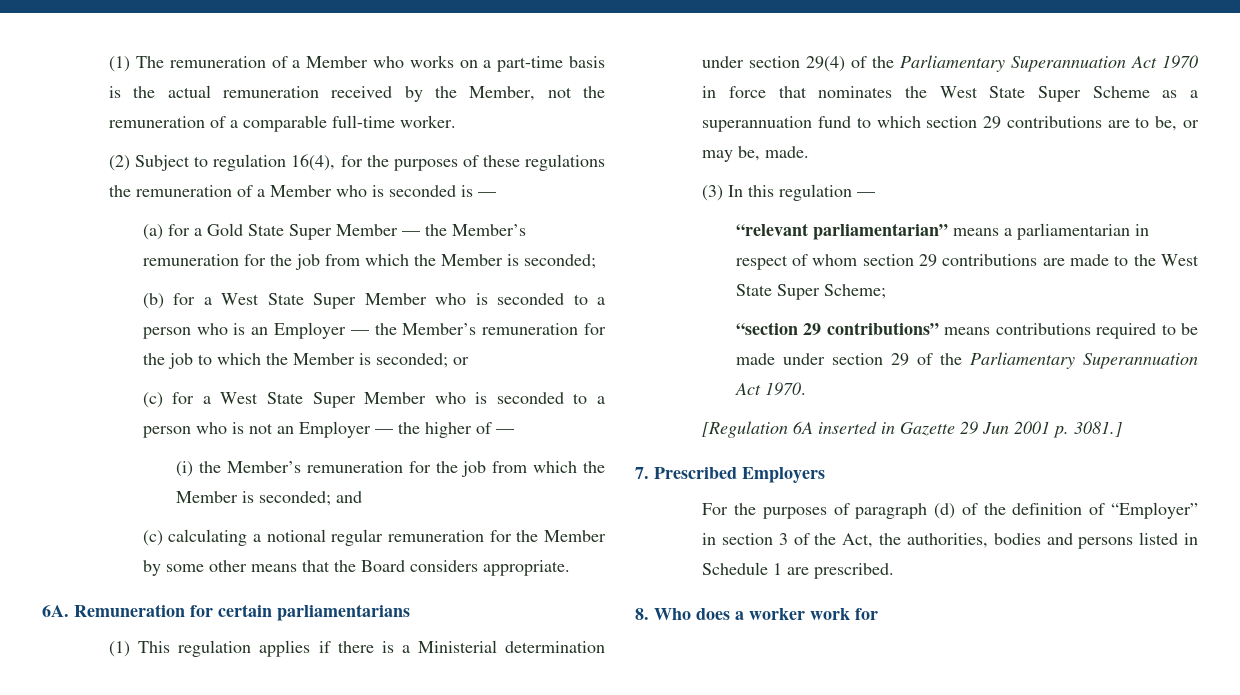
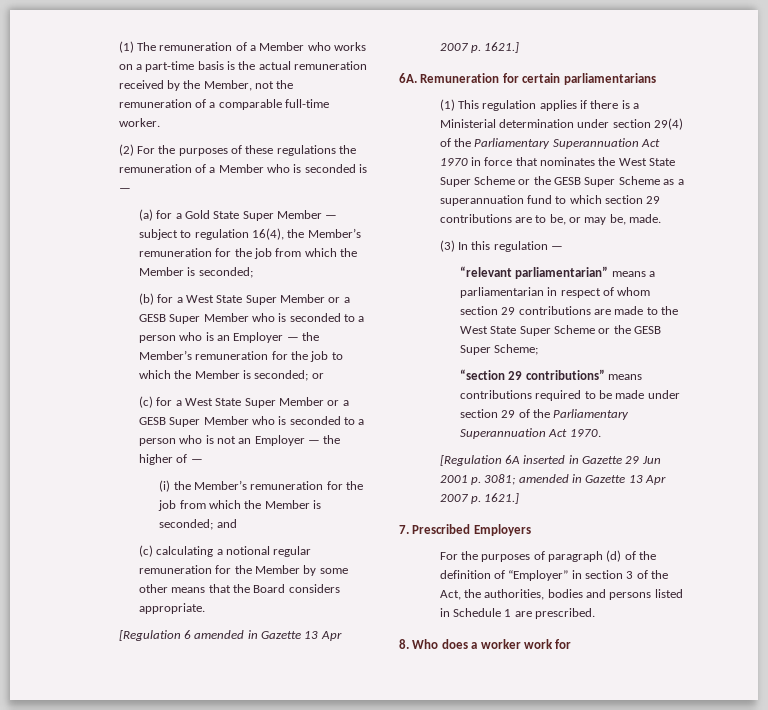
[135,154,363,171] Subject to regulation 16(4), for -> [136,146,155,154] For
(420, 233) none -> [138,228,284,240] subject to regulation 16(4),
(427, 299) none -> [328,297,350,303] [138,313,249,324] or a GESB Super Member
(427, 398) none -> [327,400,349,406] [138,416,249,427] or a GESB Super Member
(570, 568) none -> [118,630,342,641] [439,42,520,53] // [Regulation 6 amended in Gazette 13 Apr 2007 p. 1621.]
(1150, 92) none -> [518,176,660,187] or the GESB Super Scheme
(820, 292) none -> [553,325,662,334] [459,345,491,355] Scheme or the GESB Super
[1074,421,1123,437] 3081.] -> [484,474,667,485] [439,493,520,504] 3081; amended in Gazette 13 Apr 2007 p. 1621.]

